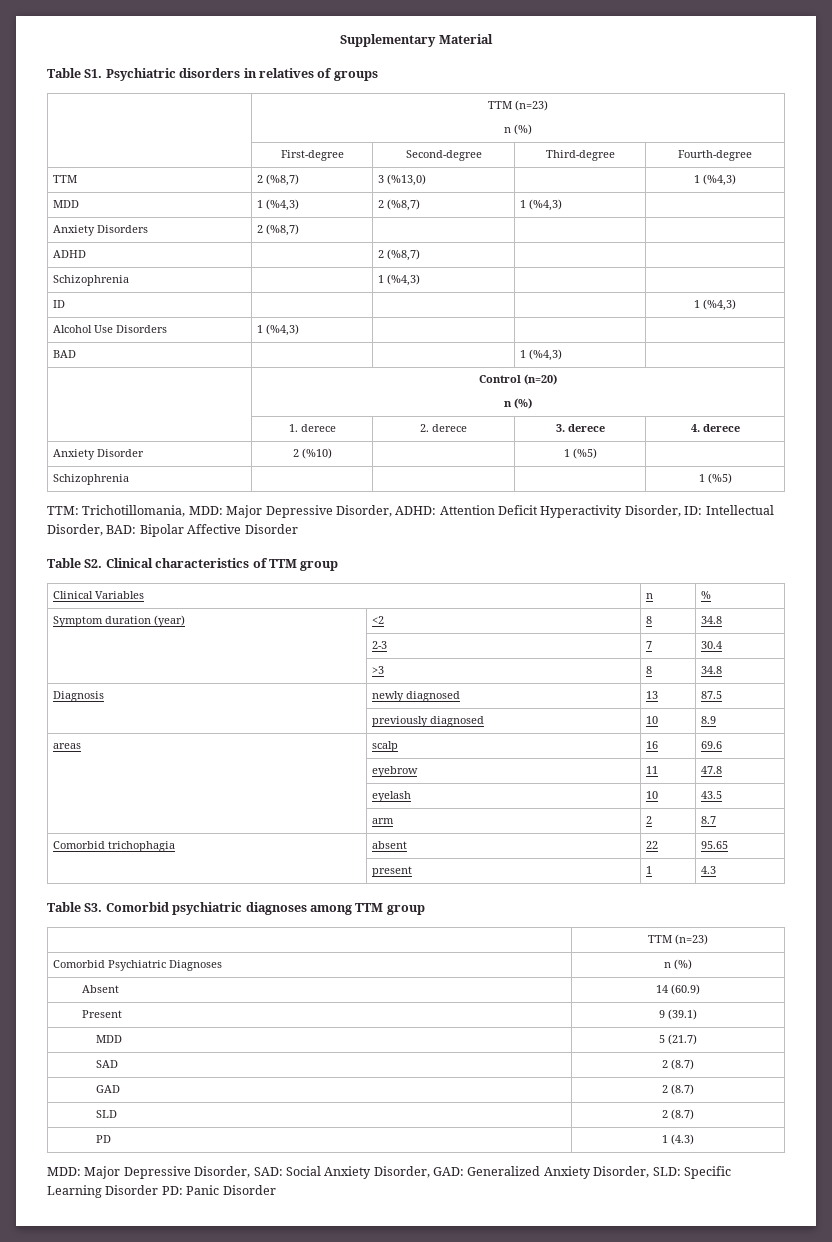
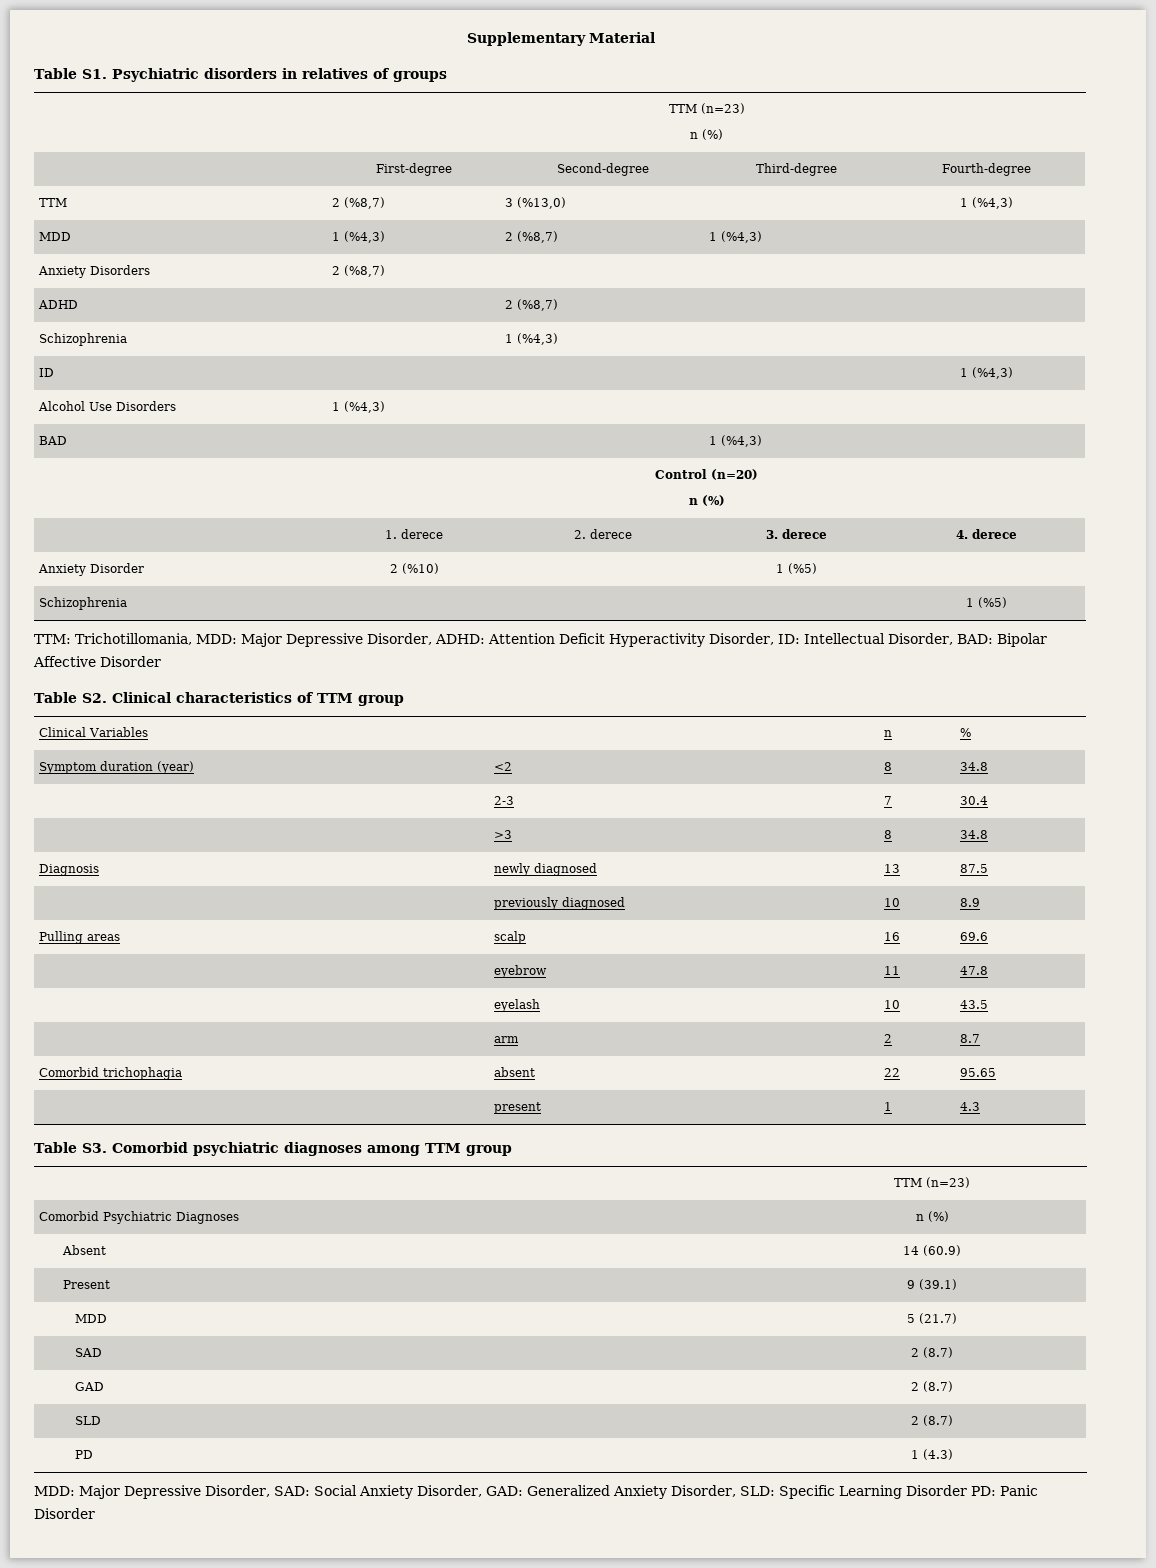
(717, 720) none -> [39,931,84,944] Pulling

